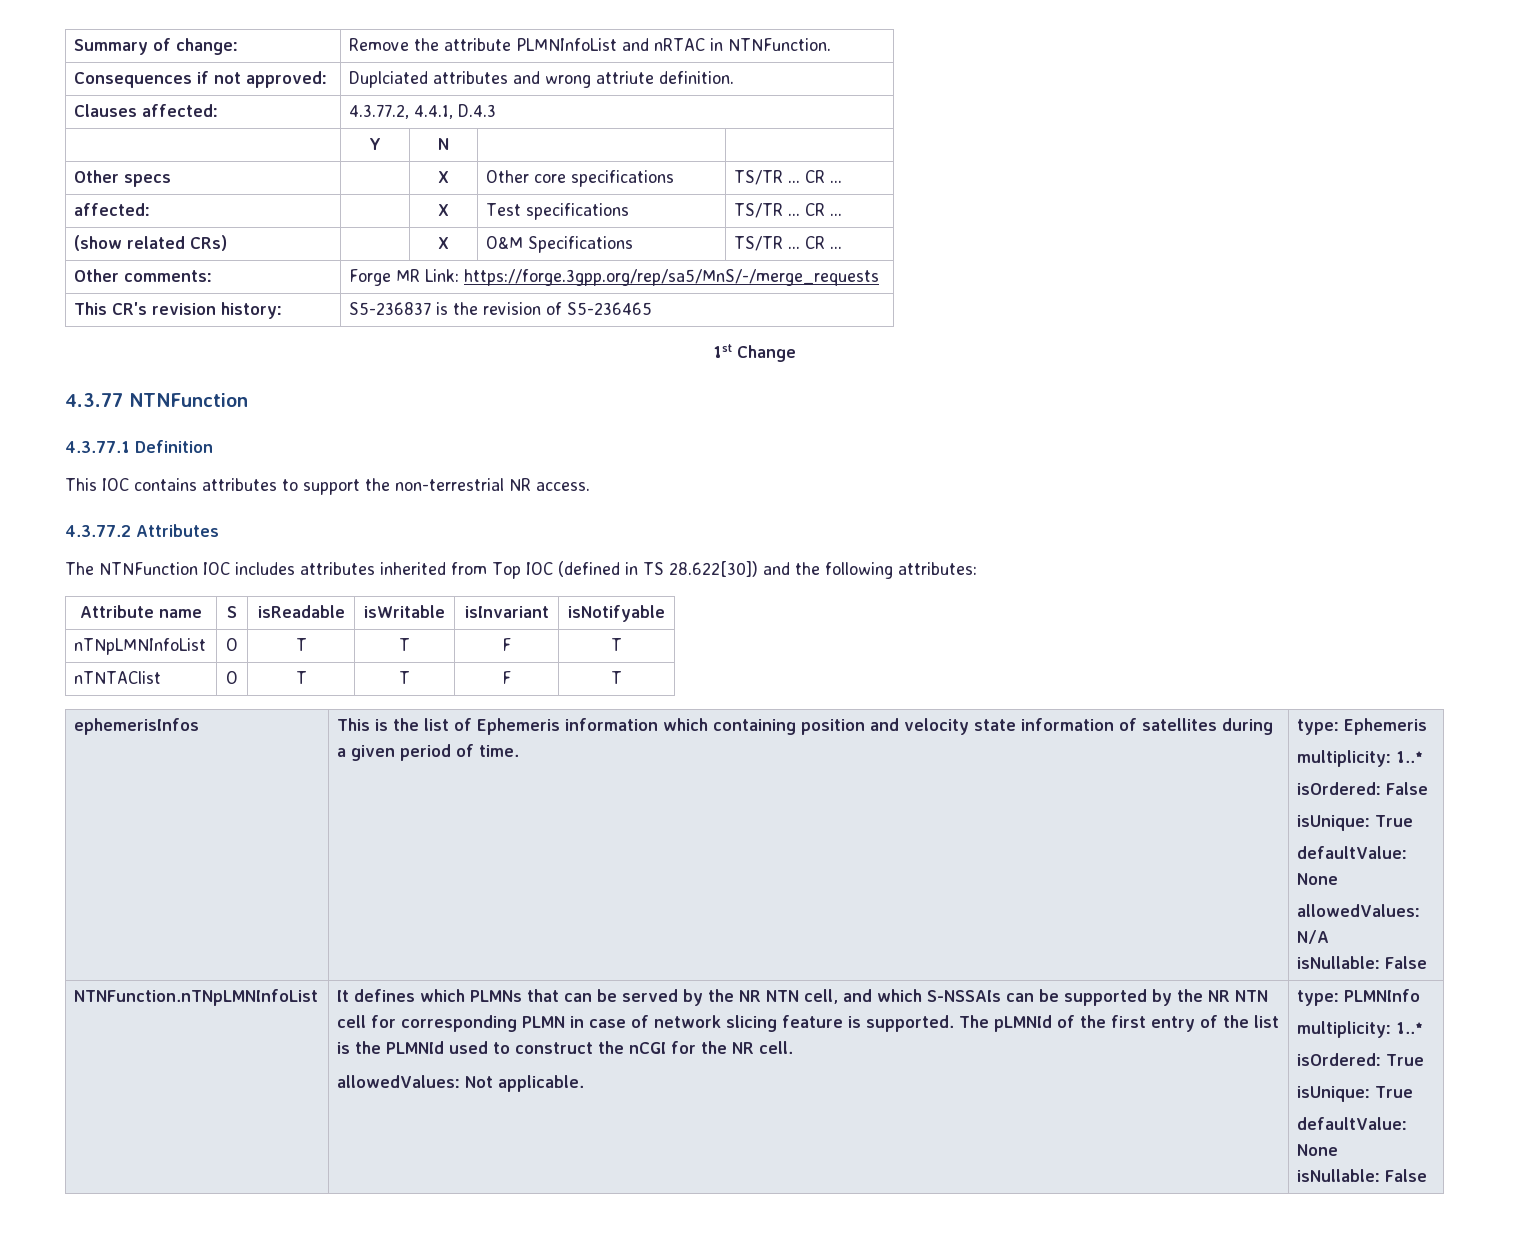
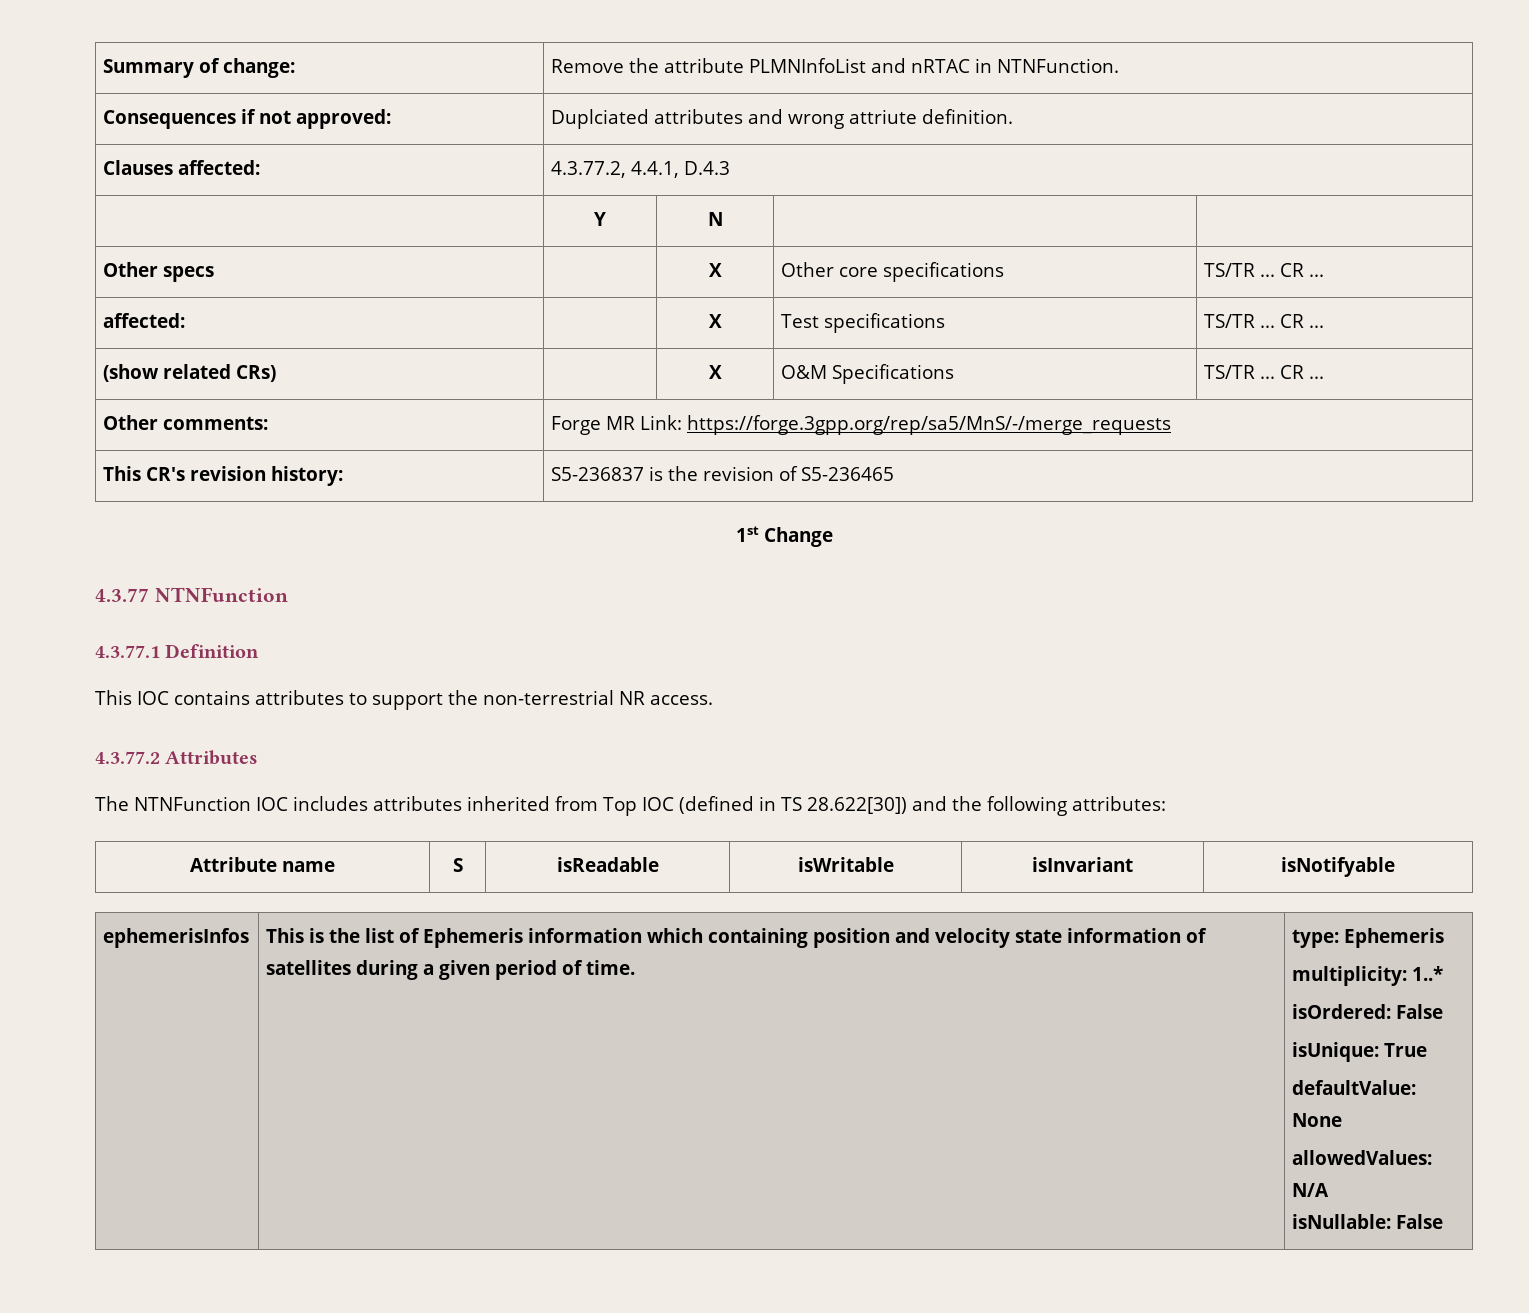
[74,638,207,655] [226,638,238,651] [295,638,307,651] [399,638,410,651] [502,638,511,651] [611,638,622,651] [74,671,162,684] [226,671,238,684] [295,671,307,684] [399,671,410,684] [502,671,511,684] [611,671,622,684] // nTNpLMNInfoList | O | T | T | F | T // nTNTAClist | O | T | T | F | T -> (1395, 867) none
[74,989,319,1006] [337,989,1269,1006] [337,1015,1280,1032] [337,1041,794,1054] [337,1075,585,1092] [1297,989,1421,1006] [1297,1021,1424,1038] [1297,1053,1425,1066] [1297,1086,1414,1102] [1297,1117,1408,1130] [1297,1144,1339,1156] [1297,1169,1428,1182] // NTNFunction.nTNpLMNInfoList | It defines which PLMNs that can be served by the NR NTN cell, and which S-NSSAIs can be supported by the NR NTN cell for corresponding PLMN in case of network slicing feature is supported. The pLMNId of the first entry of the list is the PLMNId used to construct the nCGI for the NR cell. // allowedValues: Not applicable. | type: PLMNInfo // multiplicity: 1..* // isOrdered: True // isUnique: True // defaultValue: None // isNullable: False -> (1444, 1221) none

